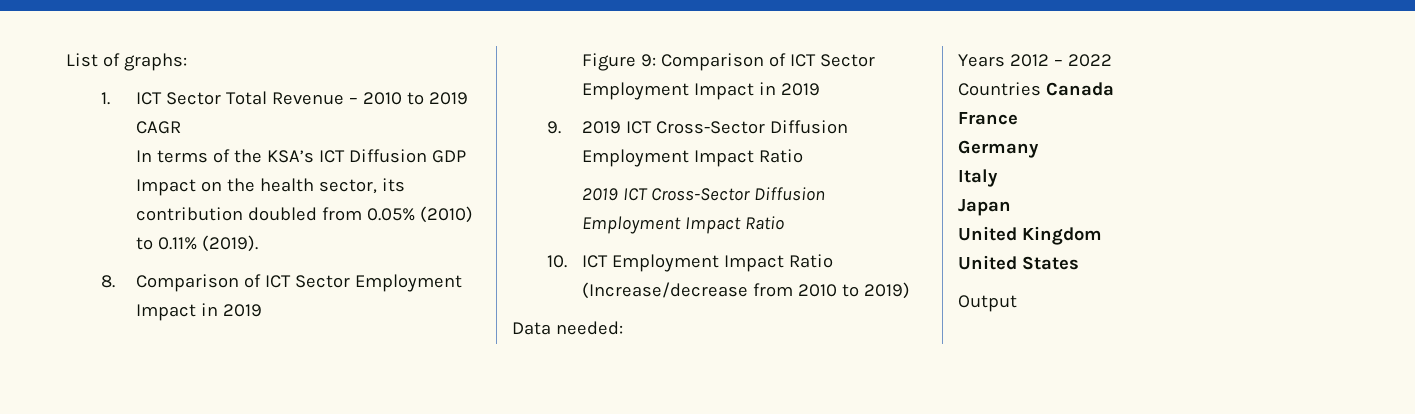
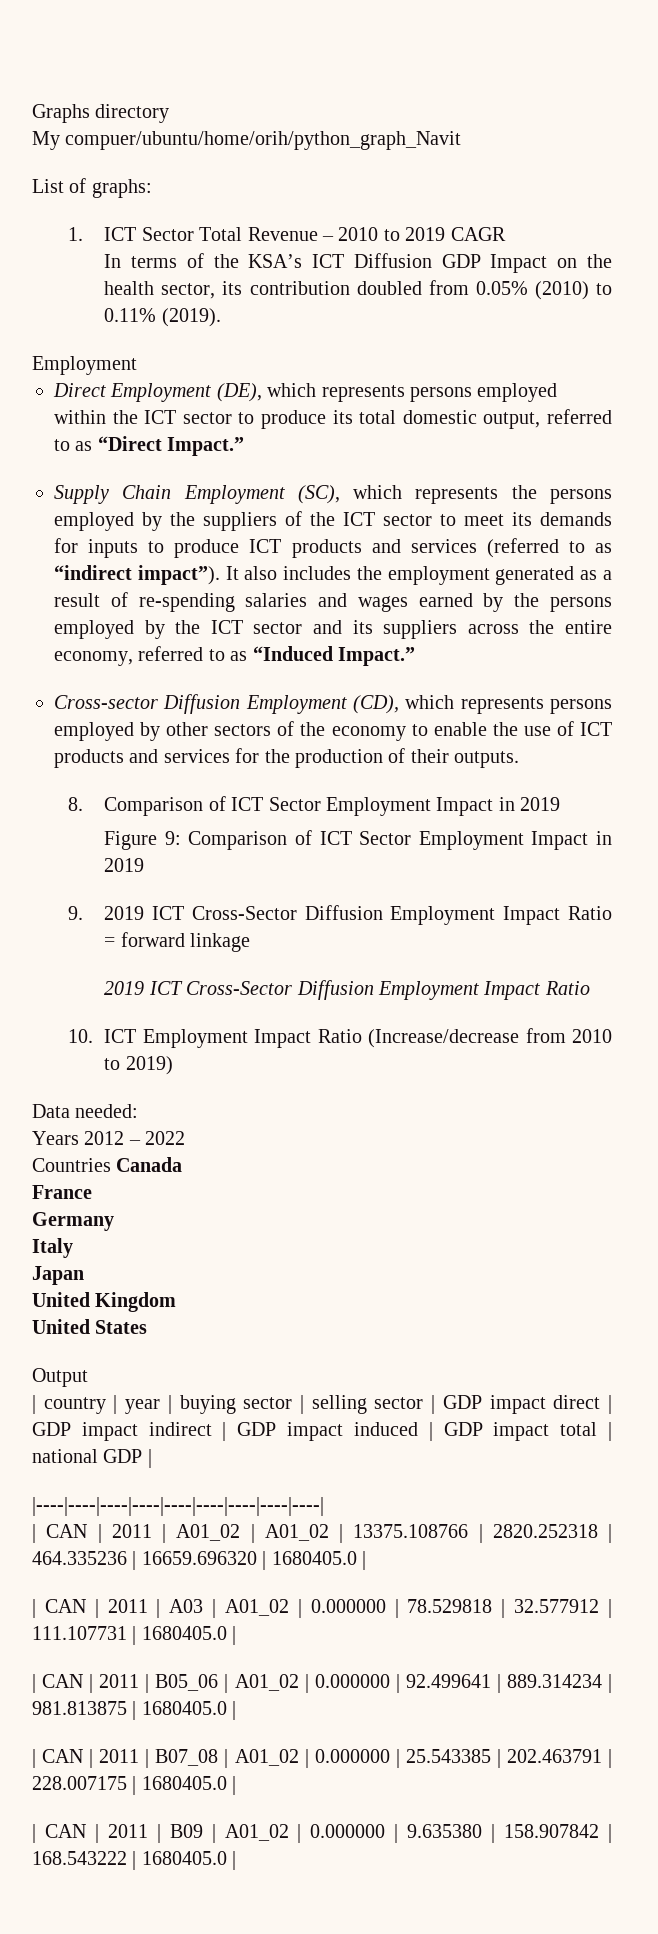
(66, 60) none -> [32,104,170,123] [32,131,462,150] Graphs directory // My compuer/ubuntu/home/orih/python_graph_Navit //
(258, 243) none -> [32,356,137,375] [53,383,558,402] [54,409,613,429] [54,436,245,456] [54,485,612,504] [54,511,612,531] [54,538,613,558] [54,565,612,585] [54,592,612,612] [54,620,613,639] [54,646,415,666] [54,694,612,714] [54,721,612,741] [54,748,520,768] // Employment // Direct Employment (DE), which represents persons employed within the ICT sector to produce its total domestic output, referred to as “Direct Impact.” // Supply Chain Employment (SC), which represents the persons employed by the suppliers of the ICT sector to meet its demands for inputs to produce ICT products and services (referred to as “indirect impact”). It also includes the employment generated as a result of re-spending salaries and wages earned by the persons employed by the ICT sector and its suppliers across the entire economy, referred to as “Induced Impact.” // Cross-sector Diffusion Employment (CD), which represents persons employed by other sectors of the economy to enable the use of ICT products and services for the production of their outputs.
(803, 156) none -> [104,932,251,952] = forward linkage
(1017, 303) none -> [32,1395,612,1414] [32,1422,612,1441] [32,1449,152,1468] [32,1497,324,1516] [32,1524,612,1543] [32,1551,366,1570] [32,1599,612,1618] [32,1626,237,1645] [32,1674,612,1693] [32,1701,237,1720] [32,1749,612,1768] [32,1776,237,1795] [32,1824,613,1843] [32,1851,237,1870] // | country | year | buying sector | selling sector | GDP impact direct | GDP impact indirect | GDP impact induced | GDP impact total | national GDP | // |----|----|----|----|----|----|----|----|----| // | CAN | 2011 | A01_02 | A01_02 | 13375.108766 | 2820.252318 | 464.335236 | 16659.696320 | 1680405.0 | // | CAN | 2011 | A03 | A01_02 | 0.000000 | 78.529818 | 32.577912 | 111.107731 | 1680405.0 | // | CAN | 2011 | B05_06 | A01_02 | 0.000000 | 92.499641 | 889.314234 | 981.813875 | 1680405.0 | // | CAN | 2011 | B07_08 | A01_02 | 0.000000 | 25.543385 | 202.463791 | 228.007175 | 1680405.0 | // | CAN | 2011 | B09 | A01_02 | 0.000000 | 9.635380 | 158.907842 | 168.543222 | 1680405.0 |

